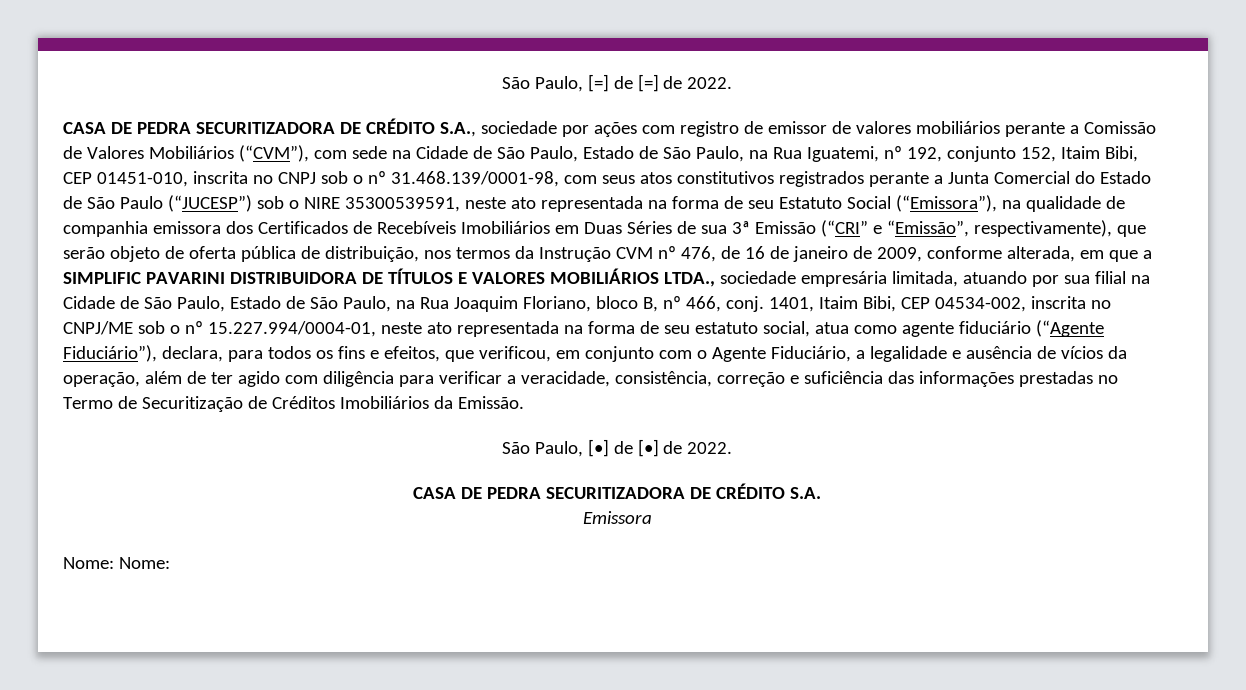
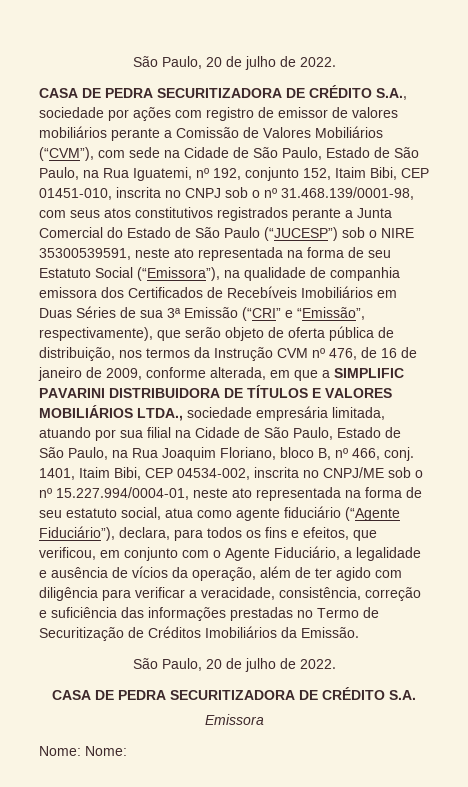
[501,74,659,92] São Paulo, [=] de [=] -> [132,56,276,70] São Paulo, 20 de julho
[587,439,659,457] [•] de [•] -> [205,658,276,672] 20 de julho

